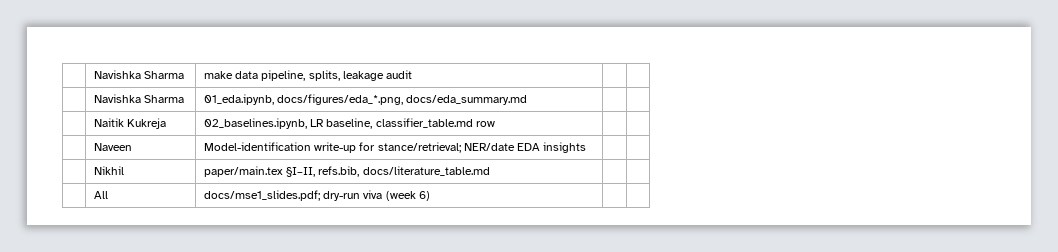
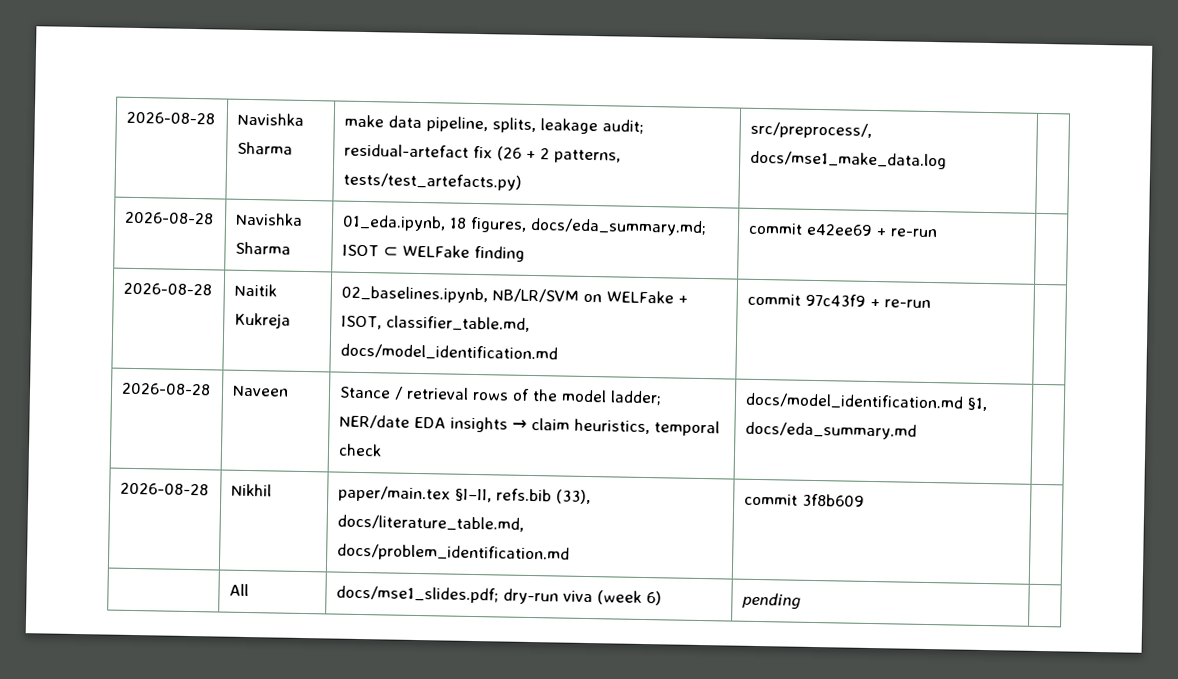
(93, 74) none -> [126,111,216,125] 2026-08-28
[386,70,413,79] [93,94,185,103] [203,94,528,105] [93,118,167,129] [203,118,495,129] [93,143,132,151] [203,142,587,153] [93,166,124,175] [203,166,490,177] audit | | // | Navishka Sharma | 01_eda.ipynb, docs/figures/eda_*.png, docs/eda_summary.md | | // | Naitik Kukreja | 02_baselines.ipynb, LR baseline, classifier_table.md row | | // | Naveen | Model-identification write-up for stance/retrieval; NER/date EDA insights | | // | Nikhil | paper/main.tex §I–II, refs.bib, docs/literature_table.md | -> [602,119,645,134] [344,143,622,164] [343,172,523,191] [750,121,873,139] [750,150,948,170] [124,211,215,225] [235,212,304,226] [235,241,292,255] [342,214,708,237] [342,244,526,262] [748,222,938,238] [123,282,213,296] [234,283,278,297] [234,312,292,329] [341,285,689,304] [341,315,531,332] [340,343,559,362] [747,293,932,309] [121,382,212,396] [232,385,290,397] [339,386,663,406] [339,414,721,437] [338,443,383,457] [745,392,989,412] [745,421,918,440] [120,482,210,496] [231,483,273,497] [338,485,592,505] [337,514,525,532] [337,543,571,563] [744,493,866,507] audit; residual-artefact fix (26 + 2 patterns, tests/test_artefacts.py) | src/preprocess/, docs/mse1_make_data.log | // 2026-08-28 | Navishka Sharma | 01_eda.ipynb, 18 figures, docs/eda_summary.md; ISOT ⊂ WELFake finding | commit e42ee69 + re-run | // 2026-08-28 | Naitik Kukreja | 02_baselines.ipynb, NB/LR/SVM on WELFake + ISOT, classifier_table.md, docs/model_identification.md | commit 97c43f9 + re-run | // 2026-08-28 | Naveen | Stance / retrieval rows of the model ladder; NER/date EDA insights → claim heuristics, temporal check | docs/model_identification.md §1, docs/eda_summary.md | // 2026-08-28 | Nikhil | paper/main.tex §I–II, refs.bib (33), docs/literature_table.md, docs/problem_identification.md | commit 3f8b609
(430, 196) none -> [742,592,802,610] pending

